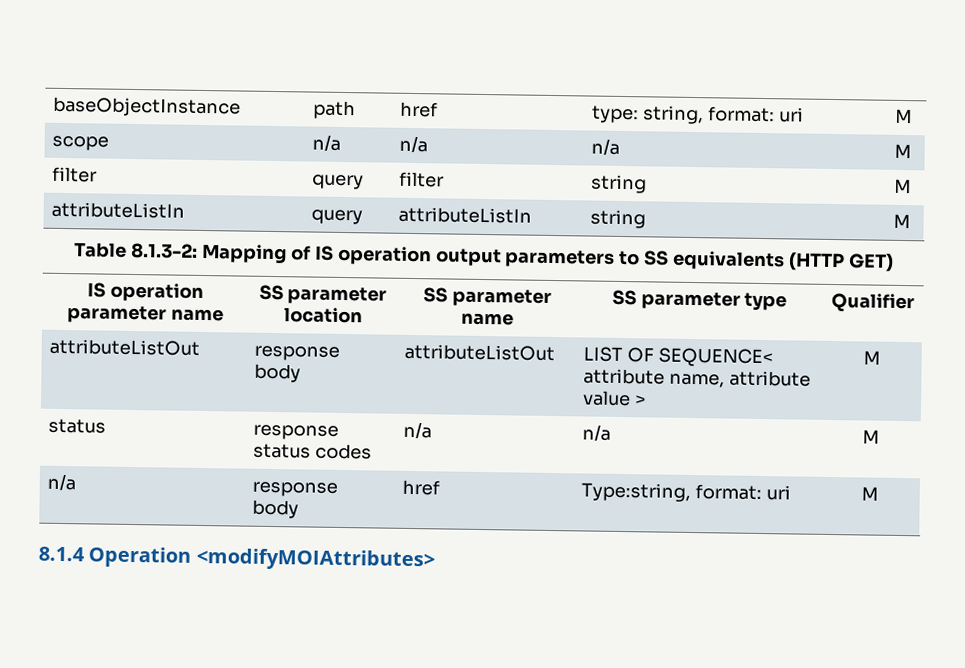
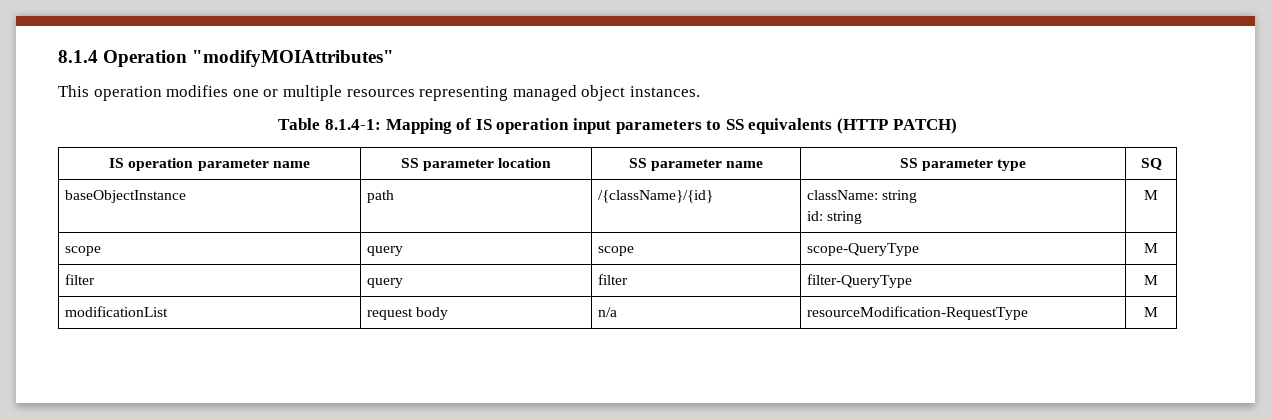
[53,96,242,118] [313,100,357,120] [400,101,439,118] [592,105,804,125] [894,108,913,124] [52,135,110,151] [312,134,342,152] [399,135,429,154] [591,138,621,156] [893,143,912,159] [52,166,98,183] [312,174,365,190] [399,171,445,188] [591,174,648,194] [893,178,912,194] [51,201,186,219] [311,209,364,225] [398,206,533,224] [590,209,647,229] [892,213,911,229] baseObjectInstance | path | href | type: string, format: uri | M // scope | n/a | n/a | n/a | M // filter | query | filter | string | M // attributeListIn | query | attributeListIn | string | M -> [58,50,395,67] [58,85,700,101] 8.1.4 Operation "modifyMOIAttributes" // This operation modifies one or multiple resources representing managed object instances.
[131,242,199,259] 8.1.3-2: -> [325,119,382,130] 8.1.4-1:
[434,248,502,267] output -> [572,118,611,134] input
[847,253,894,272] GET) -> [892,118,957,134] PATCH)
[830,292,915,313] [49,338,201,356] [254,345,341,361] [254,363,302,383] [404,343,556,362] [583,346,775,368] [583,368,812,388] [582,390,648,407] [862,350,881,365] [48,418,107,434] [253,424,340,440] [253,443,373,460] [403,421,433,440] [582,424,612,442] [861,429,880,444] [47,473,77,492] [252,481,339,497] [252,499,300,519] [402,479,441,496] [581,482,792,503] [860,486,879,501] [38,546,435,572] Qualifier // attributeListOut | response body | attributeListOut | LIST OF SEQUENCE< attribute name, attribute value > | M // status | response status codes | n/a | n/a | M // n/a | response body | href | Type:string, format: uri | M // 8.1.4 Operation <modifyMOIAttributes> -> [1140,158,1162,170] [65,190,187,203] [367,190,395,203] [598,190,714,203] [807,190,918,203] [807,211,863,224] [1144,190,1158,200] [65,246,102,256] [367,246,404,256] [598,246,635,256] [807,243,920,256] [1144,243,1158,253] [65,274,96,285] [367,278,404,288] [598,274,629,285] [807,274,913,288] [1144,275,1158,285] [65,306,169,317] [367,307,449,320] [598,307,618,317] [807,306,1029,320] [1144,307,1158,317] SQ // baseObjectInstance | path | /{className}/{id} | className: string // id: string | M // scope | query | scope | scope-QueryType | M // filter | query | filter | filter-QueryType | M // modificationList | request body | n/a | resourceModification-RequestType | M

